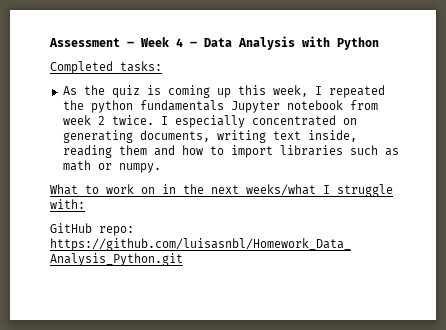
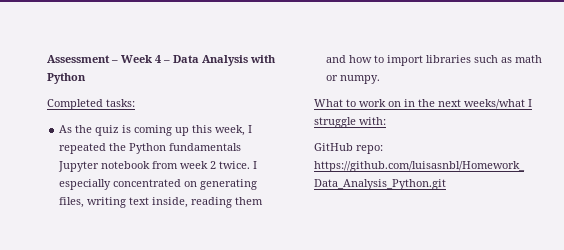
[90,100,133,113] python -> [129,143,167,154] Python
[139,130,210,142] documents, -> [59,197,85,208] files,

